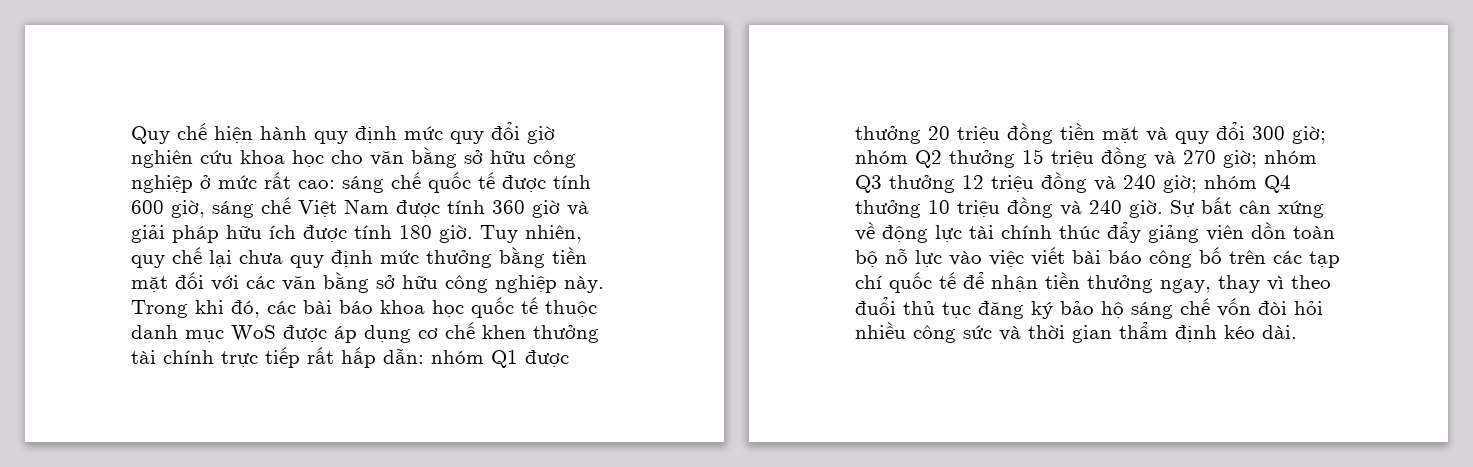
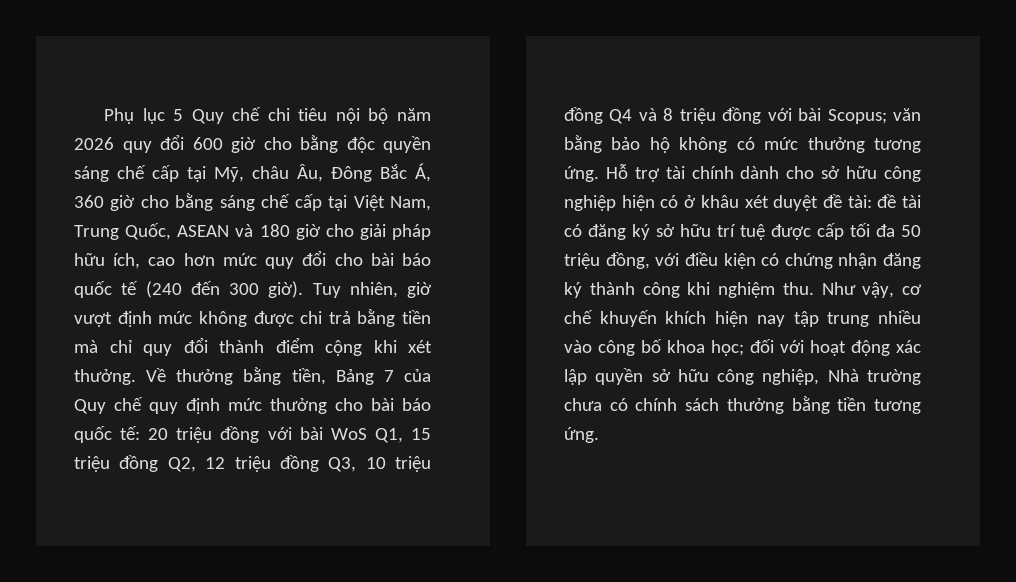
[131,122,555,144] [131,147,576,168] [131,172,591,193] [131,197,589,218] [131,225,582,243] [131,247,587,268] [131,272,604,293] [131,297,597,318] [131,322,599,343] [131,347,569,368] [855,122,1326,144] [855,147,1317,168] [855,172,1291,193] [855,197,1324,218] [855,222,1335,243] [855,247,1340,268] [855,272,1331,293] [855,297,1323,319] [855,322,1297,343] Quy chế hiện hành quy định mức quy đổi giờ nghiên cứu khoa học cho văn bằng sở hữu công nghiệp ở mức rất cao: sáng chế quốc tế được tính 600 giờ, sáng chế Việt Nam được tính 360 giờ và giải pháp hữu ích được tính 180 giờ. Tuy nhiên, quy chế lại chưa quy định mức thưởng bằng tiền mặt đối với các văn bằng sở hữu công nghiệp này. Trong khi đó, các bài báo khoa học quốc tế thuộc danh mục WoS được áp dụng cơ chế khen thưởng tài chính trực tiếp rất hấp dẫn: nhóm Q1 được thưởng 20 triệu đồng tiền mặt và quy đổi 300 giờ; nhóm Q2 thưởng 15 triệu đồng và 270 giờ; nhóm Q3 thưởng 12 triệu đồng và 240 giờ; nhóm Q4 thưởng 10 triệu đồng và 240 giờ. Sự bất cân xứng về động lực tài chính thúc đẩy giảng viên dồn toàn bộ nỗ lực vào việc viết bài báo công bố trên các tạp chí quốc tế để nhận tiền thưởng ngay, thay vì theo đuổi thủ tục đăng ký bảo hộ sáng chế vốn đòi hỏi nhiều công sức và thời gian thẩm định kéo dài. -> [104,107,431,124] [74,134,431,153] [74,163,431,182] [74,193,432,211] [74,223,431,240] [74,250,432,269] [74,281,431,298] [74,309,431,327] [74,337,432,356] [74,367,432,385] [74,397,431,414] [74,426,431,443] [74,455,431,472] [564,107,921,124] [564,135,921,153] [564,164,921,182] [564,194,921,211] [564,223,921,240] [564,252,921,269] [564,282,921,298] [564,310,921,327] [564,339,921,356] [564,368,921,385] [564,396,921,414] [564,427,599,443] Phụ lục 5 Quy chế chi tiêu nội bộ năm 2026 quy đổi 600 giờ cho bằng độc quyền sáng chế cấp tại Mỹ, châu Âu, Đông Bắc Á, 360 giờ cho bằng sáng chế cấp tại Việt Nam, Trung Quốc, ASEAN và 180 giờ cho giải pháp hữu ích, cao hơn mức quy đổi cho bài báo quốc tế (240 đến 300 giờ). Tuy nhiên, giờ vượt định mức không được chi trả bằng tiền mà chỉ quy đổi thành điểm cộng khi xét thưởng. Về thưởng bằng tiền, Bảng 7 của Quy chế quy định mức thưởng cho bài báo quốc tế: 20 triệu đồng với bài WoS Q1, 15 triệu đồng Q2, 12 triệu đồng Q3, 10 triệu đồng Q4 và 8 triệu đồng với bài Scopus; văn bằng bảo hộ không có mức thưởng tương ứng. Hỗ trợ tài chính dành cho sở hữu công nghiệp hiện có ở khâu xét duyệt đề tài: đề tài có đăng ký sở hữu trí tuệ được cấp tối đa 50 triệu đồng, với điều kiện có chứng nhận đăng ký thành công khi nghiệm thu. Như vậy, cơ chế khuyến khích hiện nay tập trung nhiều vào công bố khoa học; đối với hoạt động xác lập quyền sở hữu công nghiệp, Nhà trường chưa có chính sách thưởng bằng tiền tương ứng.

